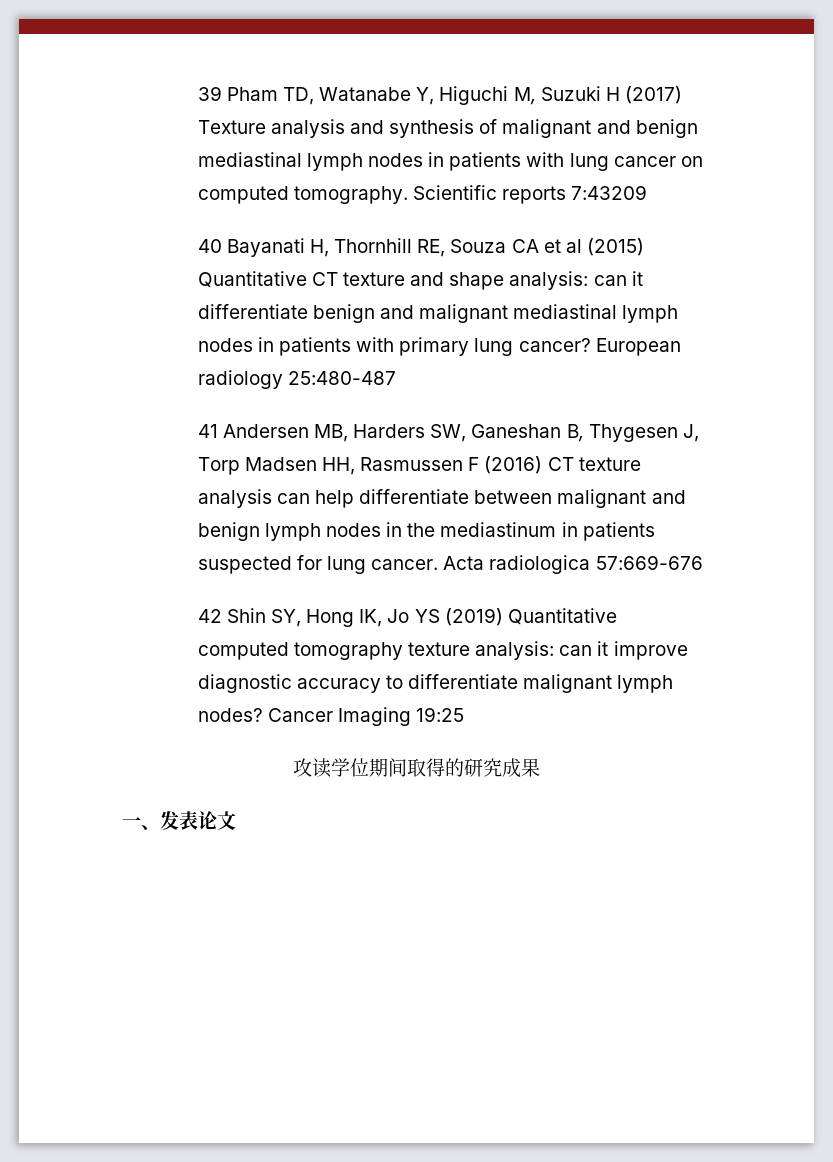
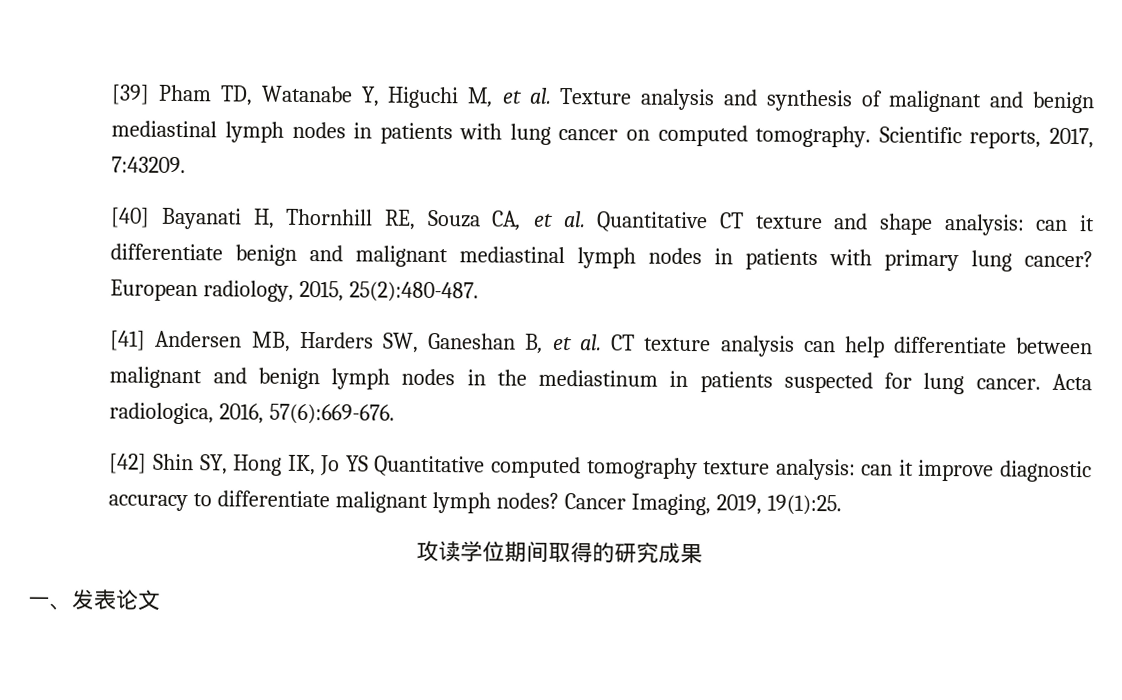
[197,86,222,101] 39 -> [111,84,151,105] [39]
[540,86,682,104] Suzuki H (2017) -> [501,87,552,104] et al.
[502,185,648,204] [197,239,222,253] reports 7:43209 // 40 -> [969,127,1094,149] [111,156,187,174] [110,207,151,228] reports, 2017, 7:43209. // [40]
[511,238,644,256] CA et al (2015) -> [491,210,586,231] CA, et al.
[197,370,396,389] [197,424,218,438] radiology 25:480-487 // 41 -> [203,280,480,303] [109,330,147,351] radiology, 2015, 25(2):480-487. // [41]
[588,424,699,442] [197,456,543,475] Thygesen J, Torp Madsen HH, Rasmussen F (2016) -> [553,334,603,351] et al.
[489,555,703,574] [197,609,222,623] radiologica 57:669-676 // 42 -> [109,402,396,425] [109,453,148,474] radiologica, 2016, 57(6):669-676. // [42]
[444,608,503,626] (2019) -> (369, 463) none
[338,707,465,726] Imaging 19:25 -> [630,493,842,516] Imaging, 2019, 19(1):25.

